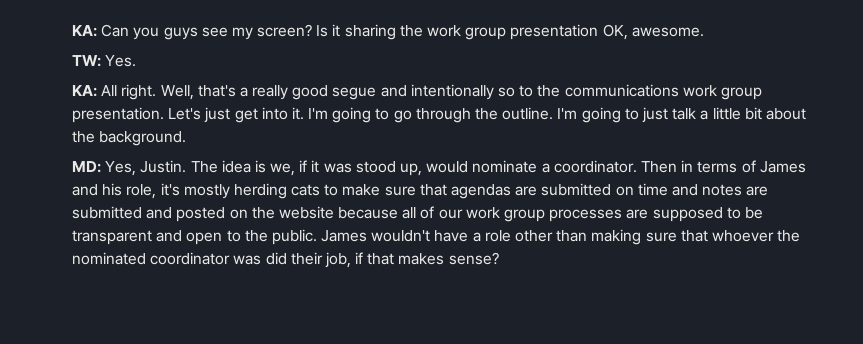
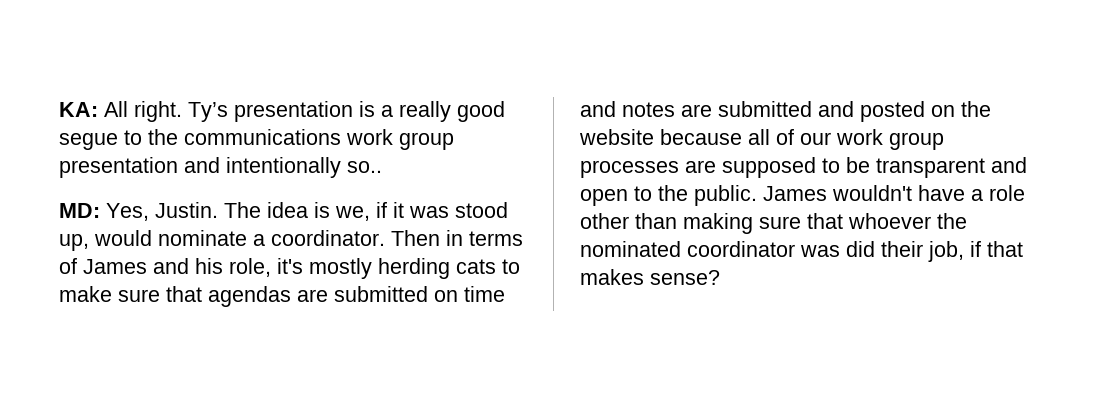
[72,24,704,40] [72,55,137,67] [72,84,236,100] KA: Can you guys see my screen? Is it sharing the work group presentation OK, awesome. // TW: Yes. // KA: All right. Well, that's -> [59,101,375,122] KA: All right. Ty’s presentation is
[380,84,516,100] and intentionally so -> (118, 141) none
[72,107,806,123] [72,131,187,146] presentation. Let's just get into it. I'm going to go through the outline. I'm going to just talk a little bit about the background. -> [59,157,382,178] presentation and intentionally so..

